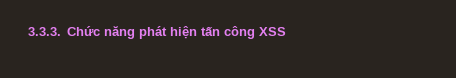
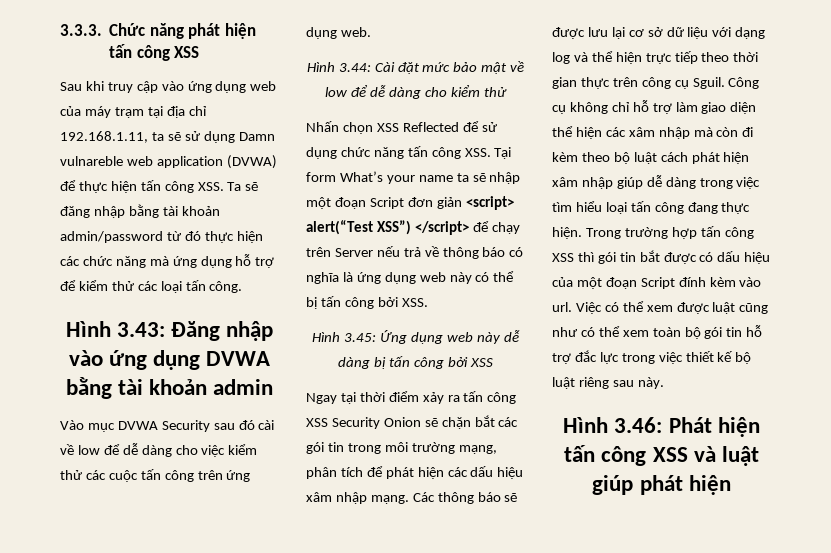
(286, 31) none -> [60,81,277,93] [60,106,206,118] [60,131,275,143] [60,155,277,169] [60,180,259,193] [60,204,220,218] [60,231,263,243] [60,254,275,268] [60,280,243,293] [65,321,274,341] [68,350,271,370] [65,377,274,399] [60,420,275,432] [60,443,258,457] [60,469,251,482] [306,27,371,39] [306,61,525,74] [325,85,507,99] [306,121,498,134] [306,146,512,159] [306,171,521,184] [306,196,514,210] [306,220,520,235] [306,246,524,259] [306,271,515,284] [306,296,428,309] [312,330,520,344] [338,356,493,369] [306,391,517,404] [306,415,519,429] [306,442,497,454] [306,466,524,479] [306,492,518,504] [552,27,766,39] [552,51,759,64] [552,77,760,89] [552,100,757,114] [552,126,754,139] [552,152,750,164] [552,175,761,189] [552,201,751,214] [552,226,754,239] [552,250,771,264] [552,277,762,289] [552,301,769,314] [552,325,763,339] [552,350,752,364] [552,377,664,389] [563,417,760,437] [564,445,759,466] [592,475,731,495] // Sau khi truy cập vào ứng dụng web của máy trạm tại địa chỉ 192.168.1.11, ta sẽ sử dụng Damn vulnareble web application (DVWA) để thực hiện tấn công XSS. Ta sẽ đăng nhập bằng tài khoản admin/password từ đó thực hiện các chức năng mà ứng dụng hỗ trợ để kiểm thử các loại tấn công. // Hình 3.43: Đăng nhập vào ứng dụng DVWA bằng tài khoản admin // Vào mục DVWA Security sau đó cài về low để dễ dàng cho việc kiểm thử các cuộc tấn công trên ứng dụng web. // Hình 3.44: Cài đặt mức bảo mật về low để dễ dàng cho kiểm thử // Nhấn chọn XSS Reflected để sử dụng chức năng tấn công XSS. Tại form What’s your name ta sẽ nhập một đoạn Script đơn giản <script> alert(“Test XSS”) </script> để chạy trên Server nếu trả về thông báo có nghĩa là ứng dụng web này có thể bị tấn công bởi XSS. // Hình 3.45: Ứng dụng web này dễ dàng bị tấn công bởi XSS // Ngay tại thời điểm xảy ra tấn công XSS Security Onion sẽ chặn bắt các gói tin trong môi trường mạng, phân tích để phát hiện các dấu hiệu xâm nhập mạng. Các thông báo sẽ được lưu lại cơ sở dữ liệu với dạng log và thể hiện trực tiếp theo thời gian thực trên công cụ Sguil. Công cụ không chỉ hỗ trợ làm giao diện thể hiện các xâm nhập mà còn đi kèm theo bộ luật cách phát hiện xâm nhập giúp dễ dàng trong việc tìm hiểu loại tấn công đang thực hiện. Trong trường hợp tấn công XSS thì gói tin bắt được có dấu hiệu của một đoạn Script đính kèm vào url. Việc có thể xem được luật cũng như có thể xem toàn bộ gói tin hỗ trợ đắc lực trong việc thiết kế bộ luật riêng sau này. // Hình 3.46: Phát hiện tấn công XSS và luật giúp phát hiện

